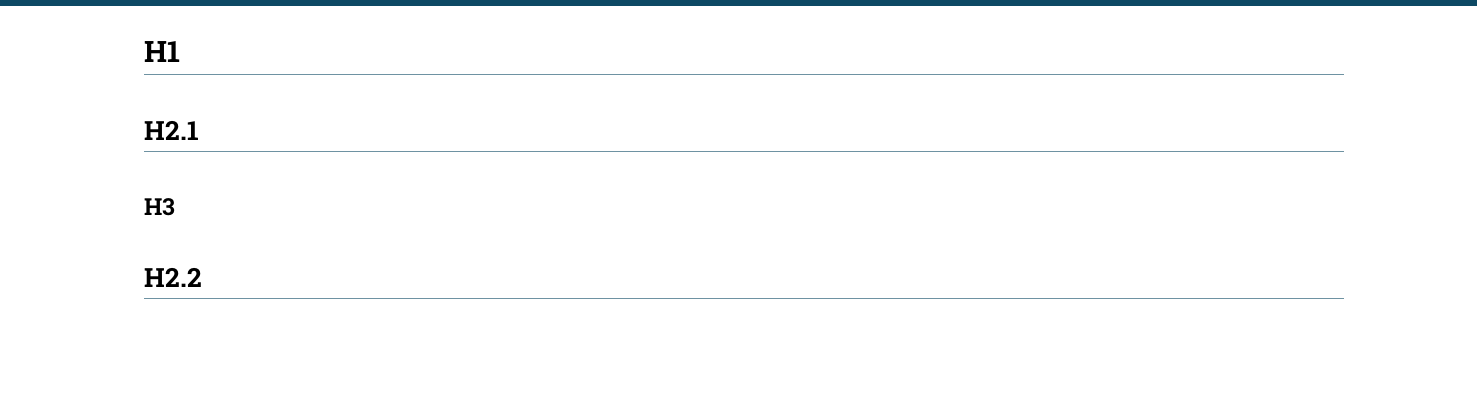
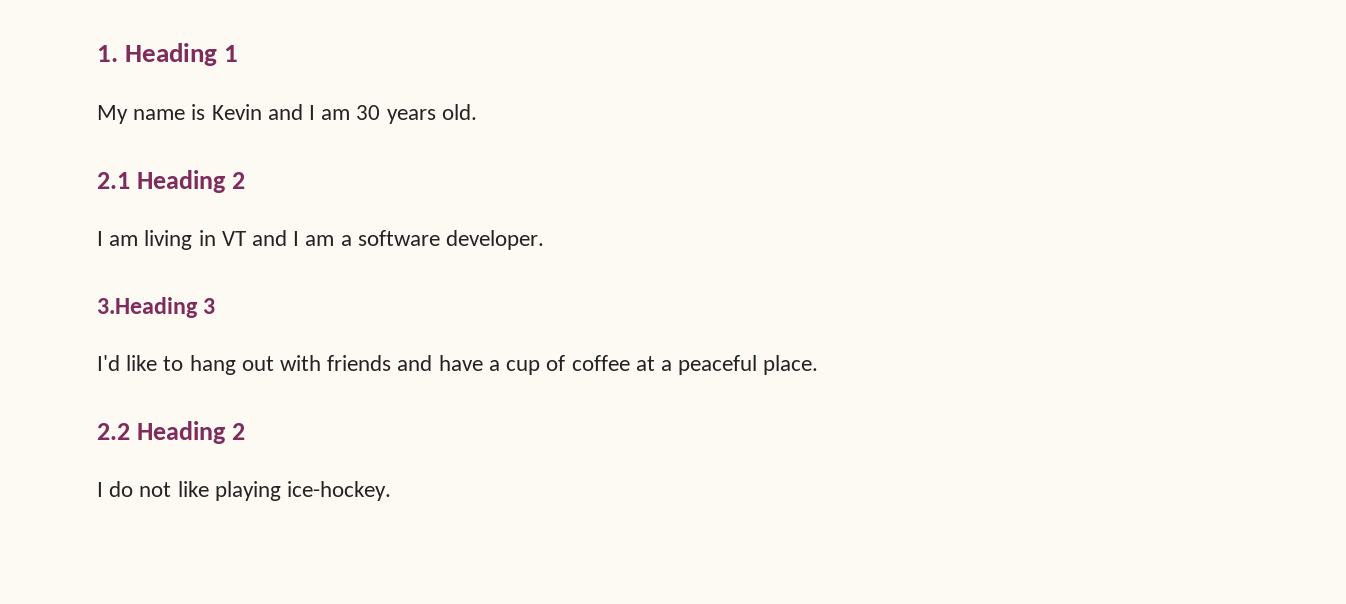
[144,41,180,62] [144,120,199,140] [144,198,175,216] [144,267,202,287] H1 // H2.1 // H3 // H2.2 -> [97,43,239,66] [97,104,477,124] [97,170,245,193] [97,230,545,250] [97,297,216,318] [97,355,819,375] [97,421,245,444] [97,481,392,501] 1. Heading 1 // My name is Kevin and I am 30 years old. // 2.1 Heading 2 // I am living in VT and I am a software developer. // 3.Heading 3 // I'd like to hang out with friends and have a cup of coffee at a peaceful place. // 2.2 Heading 2 // I do not like playing ice-hockey.

